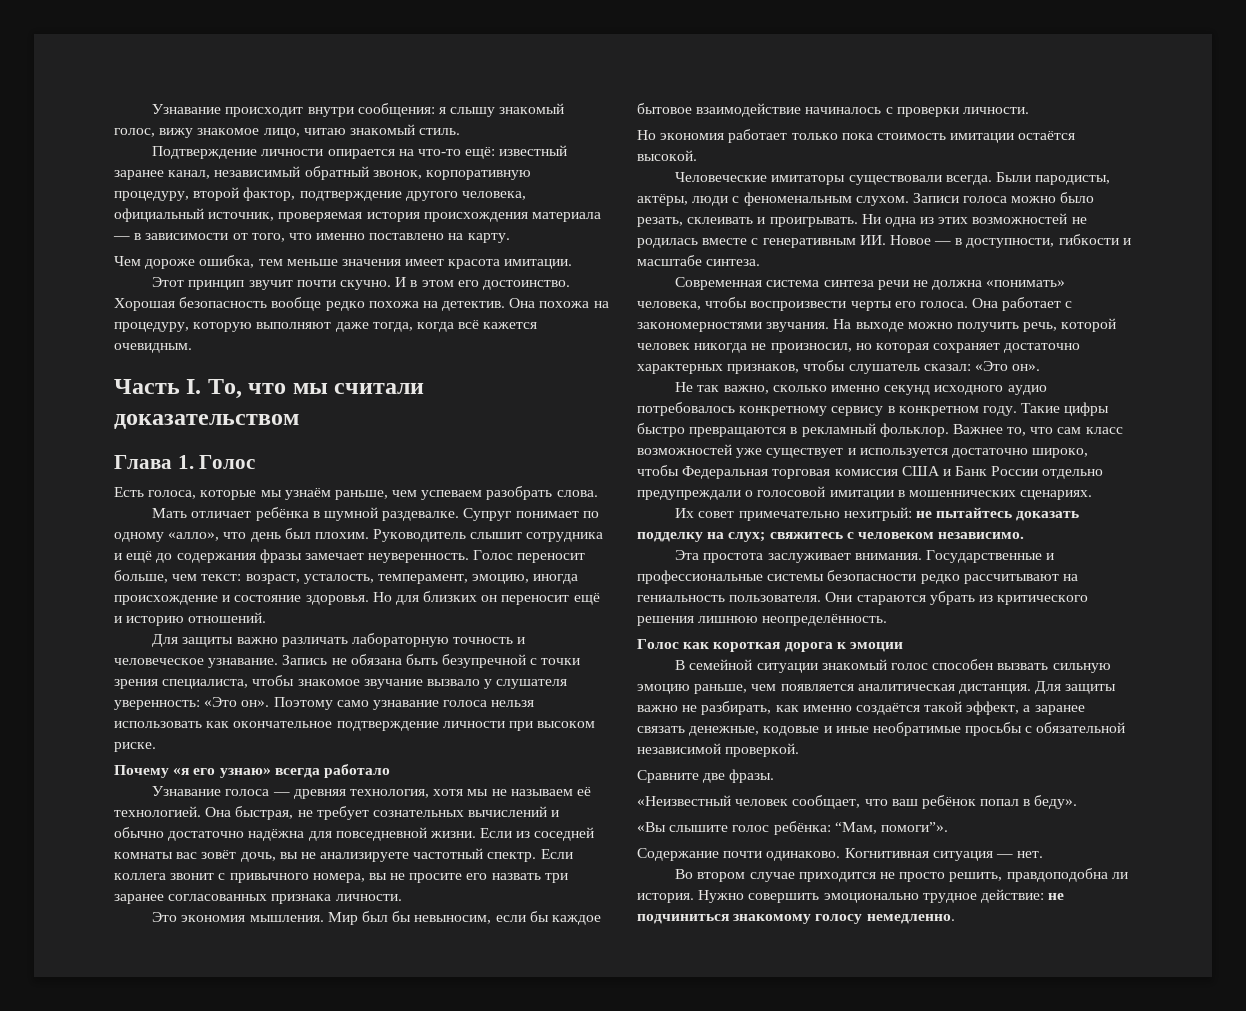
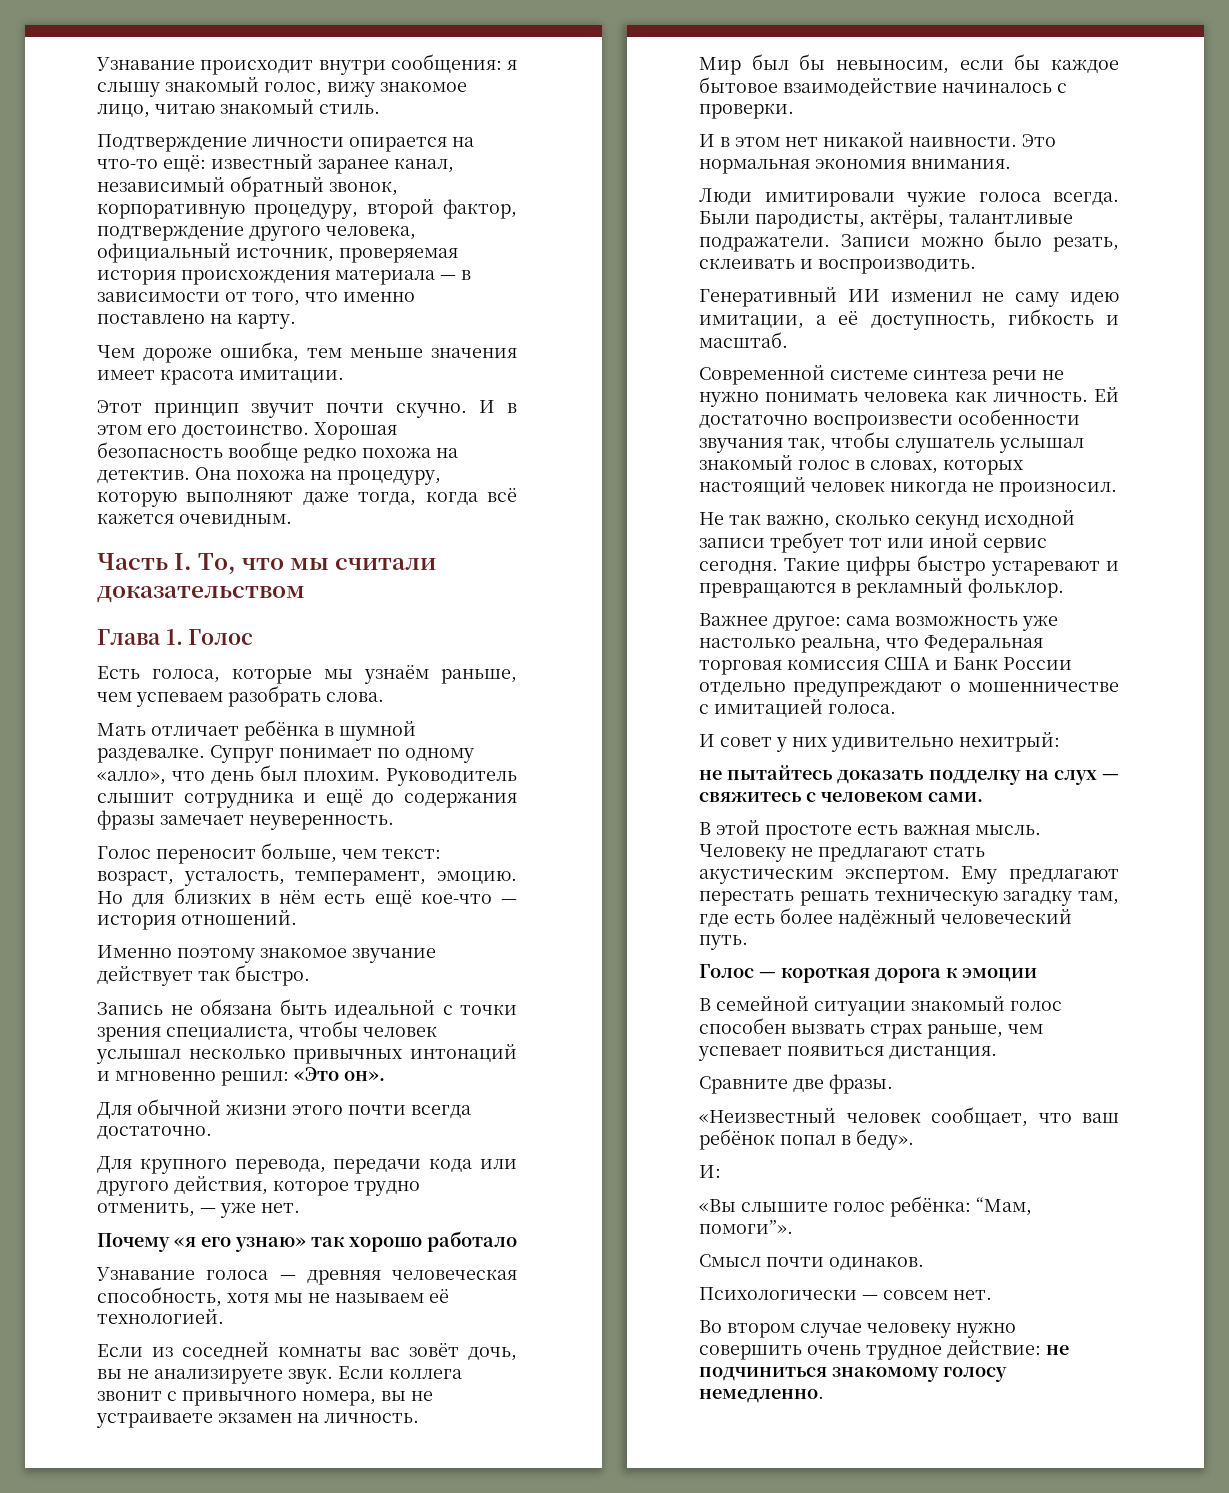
(470, 558) none -> (394, 822) //
[472,574,579,584] [114,591,600,605] [114,612,267,626] [152,633,526,647] [114,658,279,668] эмоцию, иногда происхождение и состояние здоровья. Но для близких он переносит ещё и историю отношений. // Для защиты важно различать лабораторную точность и человеческое узнавание. -> [437,871,517,884] [97,888,517,907] [97,910,297,930] [97,945,436,963] [97,965,310,986] эмоцию. Но для близких в нём есть ещё кое-что — история отношений. // Именно поэтому знакомое звучание действует так быстро. //
[442,654,527,668] безупречной -> [334,1000,435,1018] идеальной
[297,679,568,689] [114,697,535,710] [114,721,596,731] [114,742,156,752] знакомое звучание вызвало у слушателя уверенность: «Это он». Поэтому само узнавание голоса нельзя использовать как окончательное подтверждение личности при высоком риске. -> [363,1026,437,1037] [96,1044,517,1064] [97,1067,385,1086] [97,1099,471,1119] [97,1126,212,1139] [97,1156,517,1174] [97,1176,420,1196] [97,1202,300,1218] человек услышал несколько привычных интонаций и мгновенно решил: «Это он». // Для обычной жизни этого почти всегда достаточно. // Для крупного перевода, передачи кода или другого действия, которое трудно отменить, — уже нет.
[274,768,320,778] всегда -> [311,1237,422,1252] так хорошо
[350,789,430,798] технология, -> [392,1269,517,1280] [97,1287,222,1307] человеческая способность,
[205,806,560,820] [114,827,476,841] Она быстрая, не требует сознательных вычислений и обычно достаточно надёжна для повседневной жизни. -> (224, 1316) //
[413,848,537,862] частотный спектр. -> [288,1368,333,1384] звук.
[409,873,568,883] [114,894,402,904] [152,912,324,922] просите его назвать три заранее согласованных признака личности. // Это экономия мышления. -> [96,1412,419,1428] устраиваете экзамен на личность. //
[896,107,1029,117] [637,129,1076,143] [637,150,697,161] [675,172,1111,185] [637,192,1008,206] проверки личности. // Но экономия работает только пока стоимость имитации остаётся высокой. // Человеческие имитаторы существовали всегда. Были пародисты, актёры, люди с феноменальным слухом. Записи голоса -> [699,103,794,119] [699,132,1056,147] [699,158,1011,174] [699,188,1119,207] [699,210,1073,229] [699,234,910,252] проверки. // И в этом нет никакой наивности. Это нормальная экономия внимания. // Люди имитировали чужие голоса всегда. Были пародисты, актёры, талантливые подражатели. Записи
[769,213,1087,227] [637,234,1131,248] [637,255,761,266] [675,277,1066,290] [637,297,1073,311] [637,318,1117,332] [637,343,1081,353] [637,360,1041,374] [675,382,1047,395] [637,402,1017,416] проигрывать. Ни одна из этих возможностей не родилась вместе с генеративным ИИ. Новое — в доступности, гибкости и масштабе синтеза. // Современная система синтеза речи не должна «понимать» человека, чтобы воспроизвести черты его голоса. Она работает с закономерностями звучания. На выходе можно получить речь, которой человек никогда не произносил, но которая сохраняет достаточно характерных признаков, чтобы слушатель сказал: «Это он». // Не так важно, сколько именно секунд исходного аудио потребовалось конкретному сервису в конкретном году. -> [818,259,976,274] [699,287,1119,307] [699,309,1119,330] [699,332,788,348] [699,365,1064,385] [699,387,1119,407] [699,409,1080,430] [699,432,1084,453] [699,455,1023,475] [699,477,1117,497] [699,510,1075,530] [699,532,1047,553] [699,561,778,574] воспроизводить. // Генеративный ИИ изменил не саму идею имитации, а её доступность, гибкость и масштаб. // Современной системе синтеза речи не нужно понимать человека как личность. Ей достаточно воспроизвести особенности звучания так, чтобы слушатель услышал знакомый голос в словах, которых настоящий человек никогда не произносил. // Не так важно, сколько секунд исходной записи требует тот или иной сервис сегодня.
(685, 430) none -> [991,561,1119,576] устаревают и
[952,424,1123,436] [637,444,1089,458] [637,465,679,476] Важнее то, что сам класс возможностей уже существует и используется достаточно широко, чтобы -> [699,613,1058,631] [699,637,919,653] // Важнее другое: сама возможность уже настолько реальна, что
[637,486,1093,500] [675,508,840,521] предупреждали о голосовой имитации в мошеннических сценариях. // Их совет примечательно -> [793,681,1119,697] [699,699,896,717] [699,734,954,752] предупреждают о мошенничестве с имитацией голоса. // И совет у них удивительно
(912, 514) none -> (1060, 742) //
[728,532,766,542] слух; -> [1053,770,1119,785] слух —
[938,532,1025,539] [675,550,1055,563] [637,570,1078,584] [637,591,1089,605] [637,614,888,626] [637,639,710,649] независимо. // Эта простота заслуживает внимания. Государственные и профессиональные системы безопасности редко рассчитывают на гениальность пользователя. Они стараются убрать из критического решения лишнюю неопределённость. // Голос как -> [928,792,983,802] [699,820,1041,840] [699,844,985,862] [699,866,1119,884] [699,890,1119,906] [699,908,1072,927] [699,935,748,950] [699,964,776,978] сами. // В этой простоте есть важная мысль. Человеку не предлагают стать акустическим экспертом. Ему предлагают перестать решать техническую загадку там, где есть более надёжный человеческий путь. // Голос —
[1052,663,1111,673] [637,681,1117,694] [637,701,1085,715] [637,722,1126,736] [637,743,800,757] сильную эмоцию раньше, чем появляется аналитическая дистанция. Для защиты важно не разбирать, как именно создаётся такой эффект, а заранее связать денежные, кодовые и иные необратимые просьбы с обязательной независимой проверкой. -> [870,1024,1043,1039] [698,1046,997,1061] страх раньше, чем успевает появиться дистанция.
(1078, 802) none -> [699,1165,721,1178] // И:
[637,848,1044,861] [675,868,1128,882] [637,890,919,903] Содержание почти одинаково. Когнитивная ситуация — нет. // Во втором случае приходится не просто решить, правдоподобна ли история. Нужно совершить эмоционально -> [699,1254,924,1270] [699,1287,992,1300] [699,1320,1016,1338] [699,1345,861,1360] Смысл почти одинаков. // Психологически — совсем нет. // Во втором случае человеку нужно совершить очень

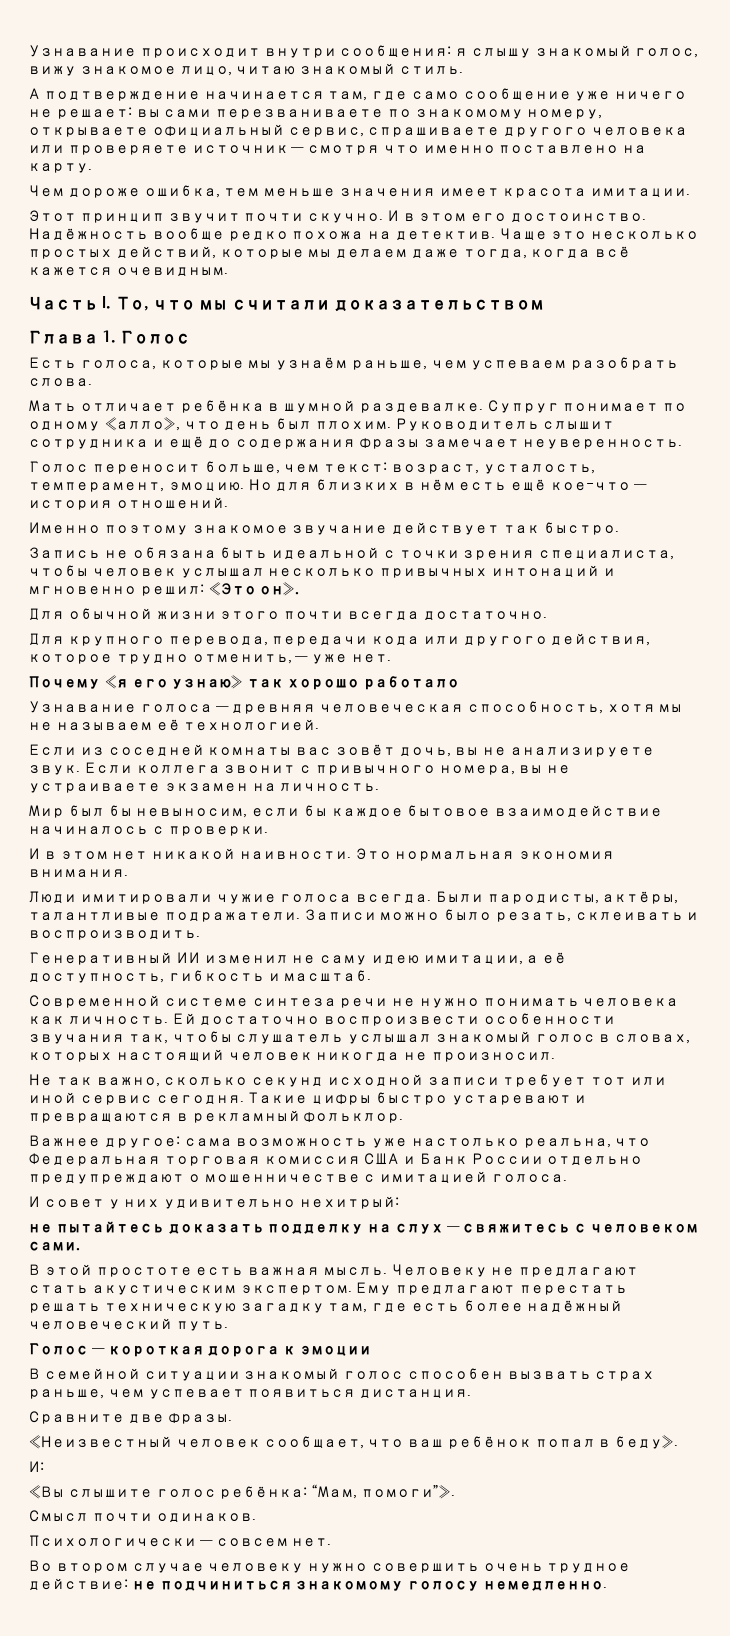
[97,134,474,152] [97,154,454,174] [97,176,398,197] [97,199,517,219] [97,225,416,241] [97,243,458,263] [97,269,471,285] [97,292,300,306] Подтверждение личности опирается на что-то ещё: известный заранее канал, независимый обратный звонок, корпоративную процедуру, второй фактор, подтверждение другого человека, официальный источник, проверяемая история происхождения материала — в зависимости от того, -> [28,88,687,101] [28,107,603,119] [28,124,687,137] [28,145,380,155] А подтверждение начинается там, где само сообщение уже ничего не решает: вы сами перезваниваете по знакомому номеру, открываете официальный сервис, спрашиваете другого человека или проверяете источник — смотря
[314,422,397,440] [97,442,223,458] Хорошая безопасность -> [28,228,148,241] Надёжность
[195,467,441,485] [97,491,294,507] Она похожа на процедуру, которую выполняют -> [498,228,699,241] [28,246,408,259] Чаще это несколько простых действий, которые мы делаем

